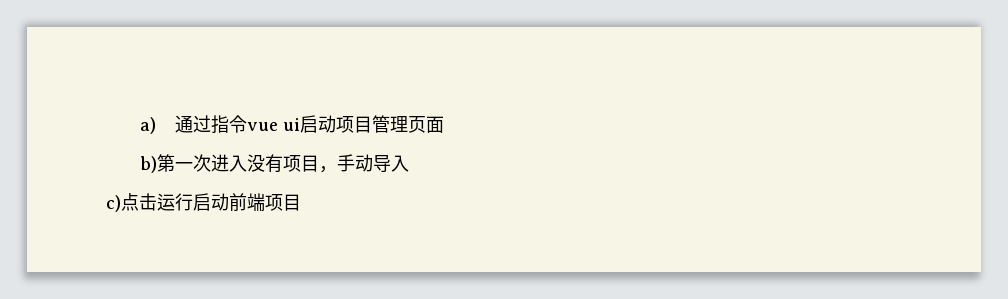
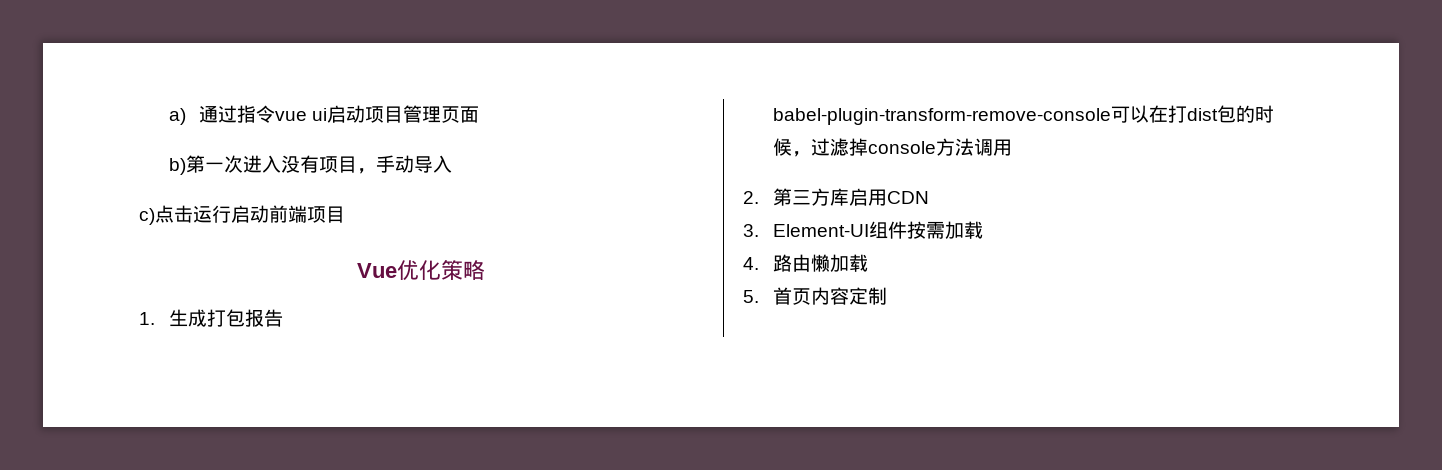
(301, 202) none -> [357,260,485,281] [139,309,284,327] [773,105,1275,125] [773,138,1013,157] [743,188,930,206] [743,221,984,239] [743,254,869,272] [743,287,888,305] // Vue优化策略 // 1.生成打包报告 // babel-plugin-transform-remove-console可以在打dist包的时候，过滤掉console方法调用 // 2.第三方库启用CDN // 3. Element-UI组件按需加载 // 4.路由懒加载 // 5.首页内容定制

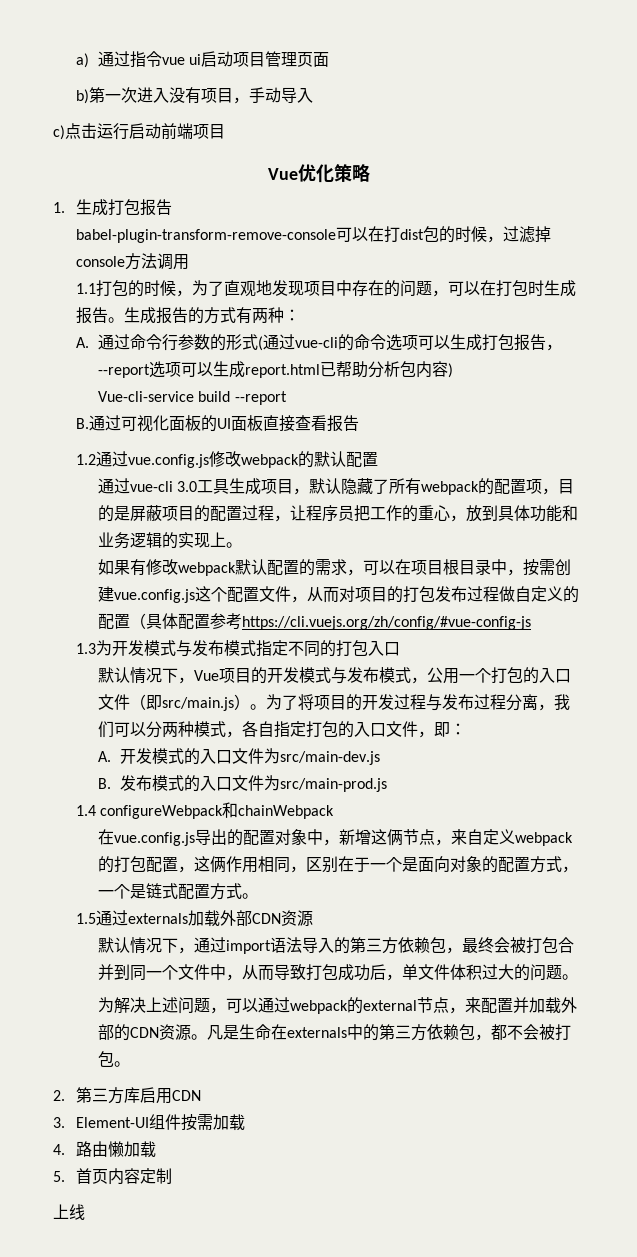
(1013, 147) none -> [75,280,576,297] [75,307,300,324] [75,334,562,351] [97,361,453,378] [97,391,287,405] [75,415,359,432] [75,451,378,468] [97,478,575,495] [97,505,578,522] [97,532,242,549] [97,559,571,576] [97,586,579,603] [97,613,531,630] [75,640,400,657] [97,667,571,684] [97,694,570,711] [97,721,466,738] [97,748,381,765] [97,775,388,792] [75,802,334,819] [97,829,573,846] [97,856,578,873] [97,883,258,900] [75,910,313,927] [97,937,574,954] [97,964,578,981] [97,997,577,1014] [97,1024,571,1041] [97,1051,130,1067] // 1.1打包的时候，为了直观地发现项目中存在的问题，可以在打包时生成报告。生成报告的方式有两种： // A.通过命令行参数的形式(通过vue-cli的命令选项可以生成打包报告，--report选项可以生成report.html已帮助分析包内容) // Vue-cli-service build --report // B.通过可视化面板的UI面板直接查看报告 // 1.2通过vue.config.js修改webpack的默认配置 // 通过vue-cli 3.0工具生成项目，默认隐藏了所有webpack的配置项，目的是屏蔽项目的配置过程，让程序员把工作的重心，放到具体功能和业务逻辑的实现上。 // 如果有修改webpack默认配置的需求，可以在项目根目录中，按需创建vue.config.js这个配置文件，从而对项目的打包发布过程做自定义的配置（具体配置参考https://cli.vuejs.org/zh/config/#vue-config-js // 1.3为开发模式与发布模式指定不同的打包入口 // 默认情况下，Vue项目的开发模式与发布模式，公用一个打包的入口文件（即src/main.js）。为了将项目的开发过程与发布过程分离，我们可以分两种模式，各自指定打包的入口文件，即： // A.开发模式的入口文件为src/main-dev.js // B.发布模式的入口文件为src/main-prod.js // 1.4 configureWebpack和chainWebpack // 在vue.config.js导出的配置对象中，新增这俩节点，来自定义webpack的打包配置，这俩作用相同，区别在于一个是面向对象的配置方式，一个是链式配置方式。 // 1.5通过externals加载外部CDN资源 // 默认情况下，通过import语法导入的第三方依赖包，最终会被打包合并到同一个文件中，从而导致打包成功后，单文件体积过大的问题。 // 为解决上述问题，可以通过webpack的external节点，来配置并加载外部的CDN资源。凡是生命在externals中的第三方依赖包，都不会被打包。
(888, 296) none -> [53,1204,85,1220] // 上线

